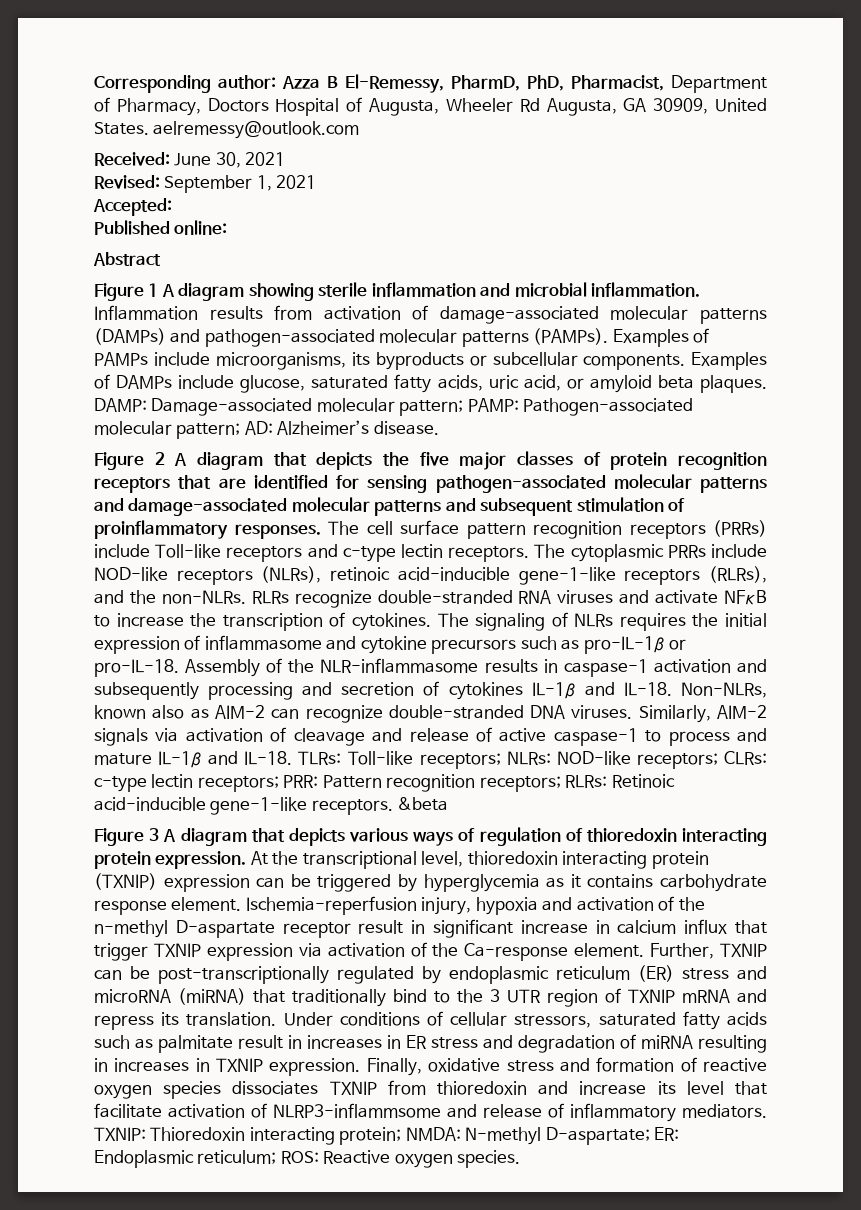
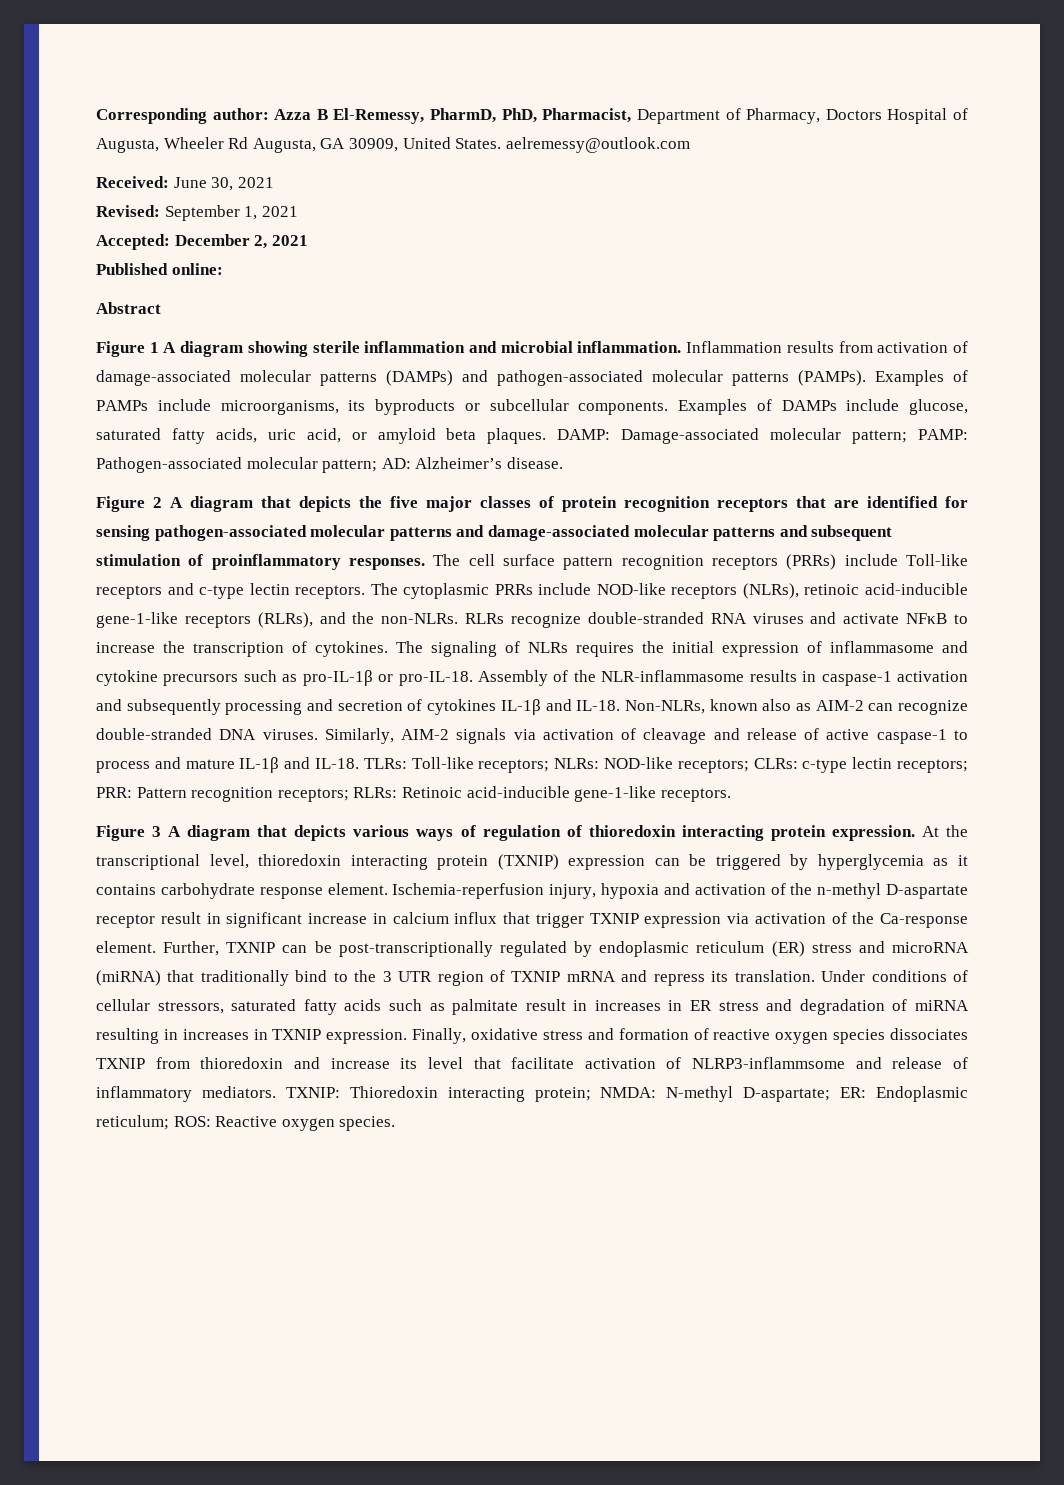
(172, 207) none -> [174,234,308,249] December 2, 2021
[397,797,449,811] &beta -> (731, 795) none

